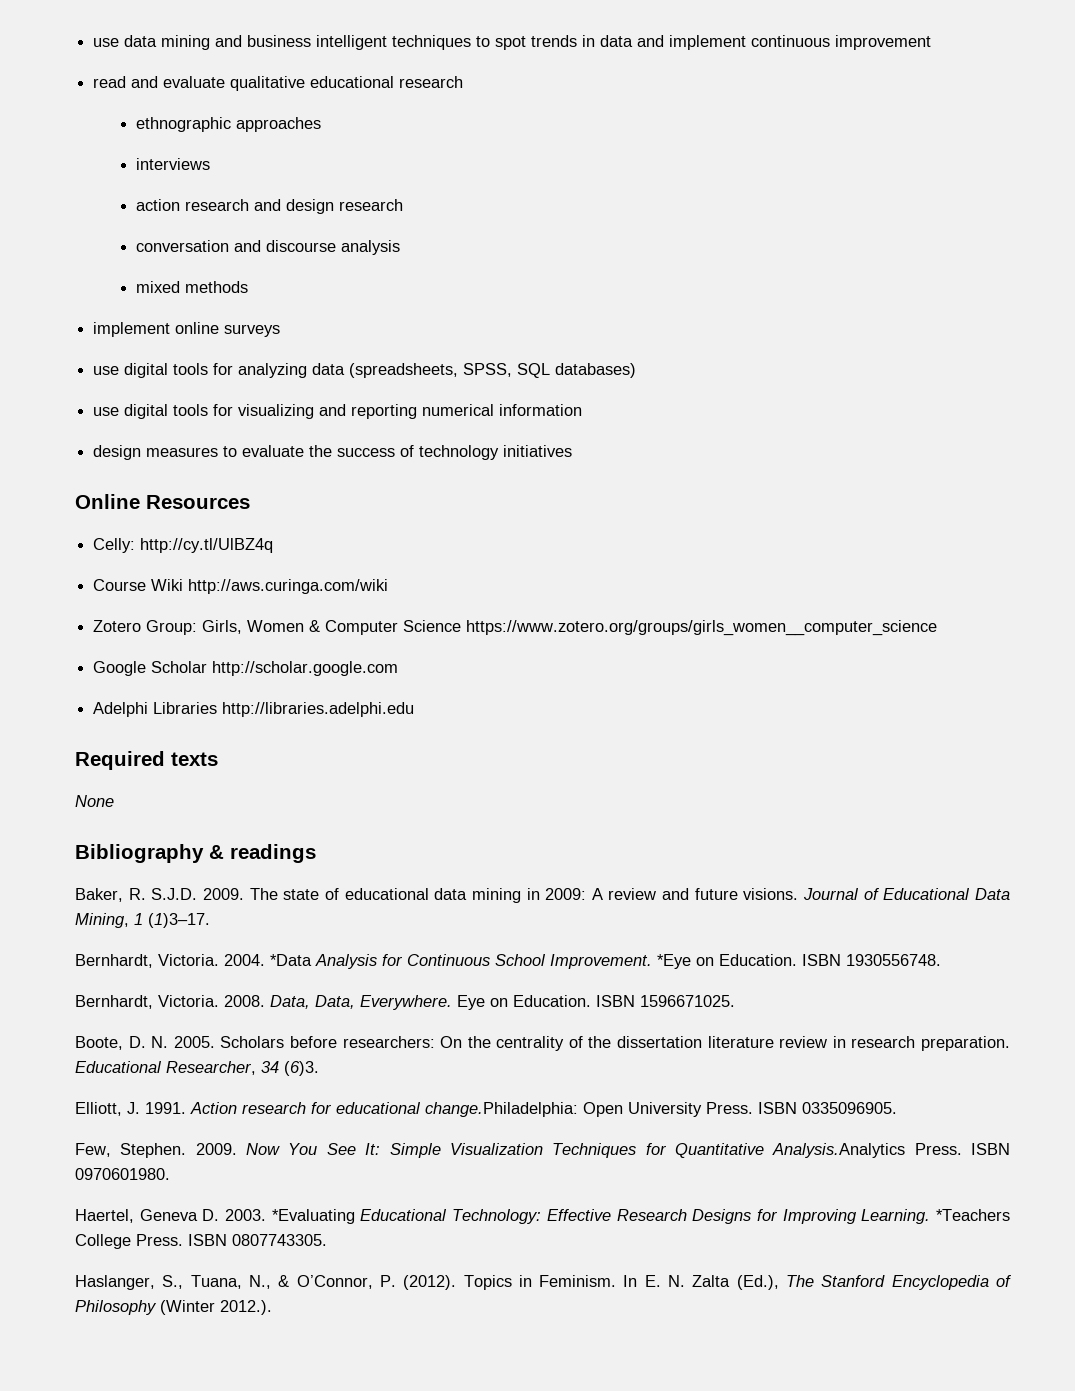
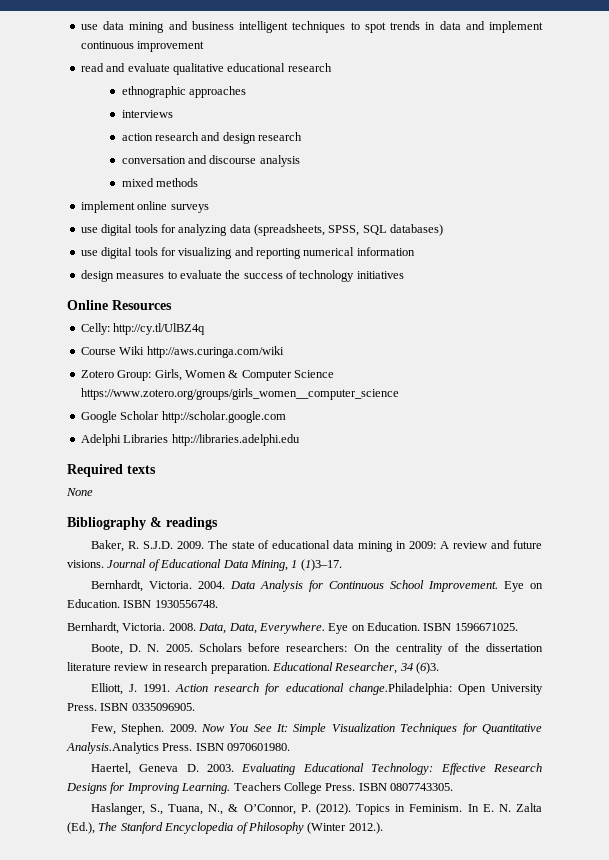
[270,954,312,966] *Data -> [229,581,255,589] Data
[657,954,691,969] *Eye -> [503,581,524,592] Eye
[271,1209,355,1224] *Evaluating -> [241,763,296,775] Evaluating
[936,1209,1011,1221] *Teachers -> [233,782,281,791] Teachers

